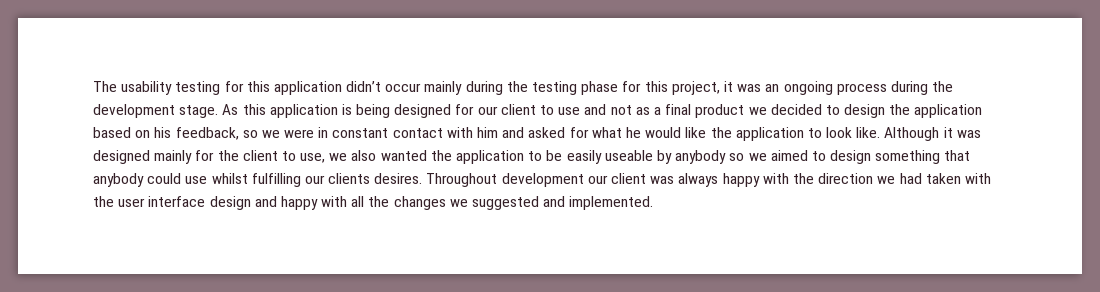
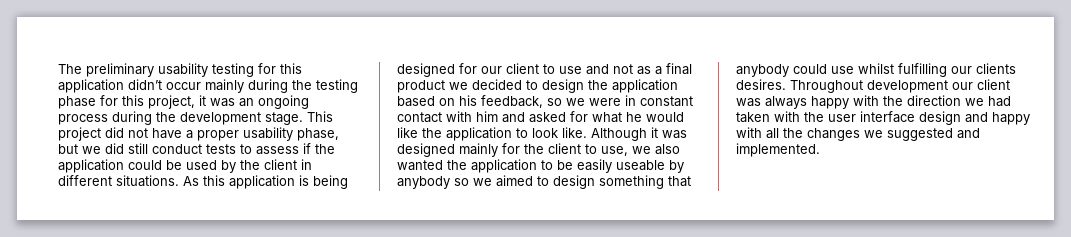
(117, 86) none -> [86,63,154,77] preliminary
(219, 111) none -> [307,111,333,122] [58,127,339,141] [58,143,335,155] [58,159,312,173] [58,175,179,187] This project did not have a proper usability phase, but we did still conduct tests to assess if the application could be used by the client in different situations.

